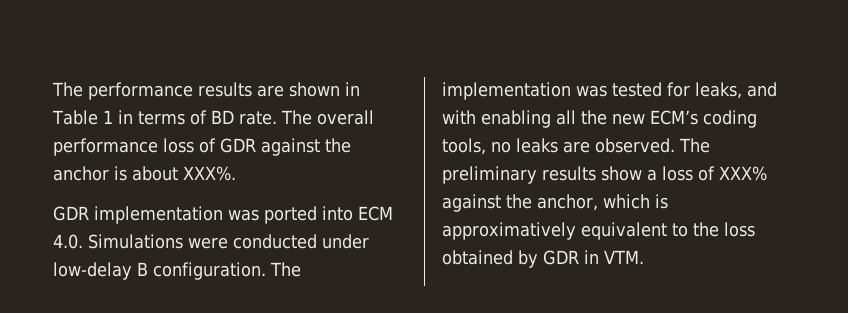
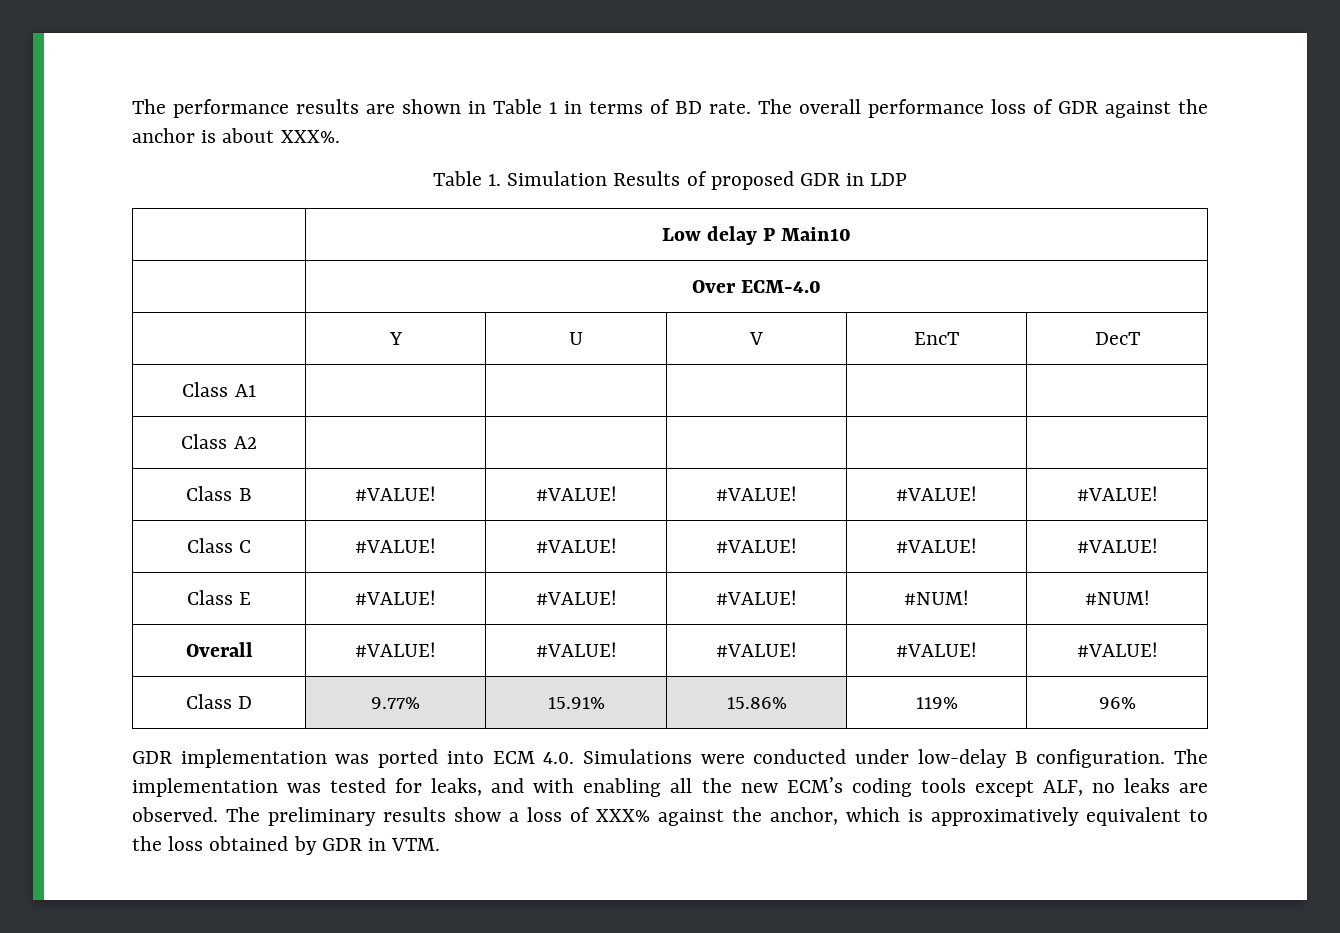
(236, 173) none -> [432,171,908,190] [661,226,852,245] [691,280,822,293] [388,332,403,345] [569,332,583,345] [749,332,763,345] [914,332,959,345] [1094,332,1140,345] [182,382,256,397] [181,434,257,449] [186,486,252,501] [355,486,436,501] [535,486,617,501] [716,486,797,501] [896,486,977,501] [1076,486,1158,501] [186,538,252,553] [355,538,436,553] [535,538,617,553] [716,538,797,553] [896,538,977,553] [1076,538,1158,553] [186,590,252,605] [355,590,436,605] [535,590,617,605] [716,590,797,605] [904,590,969,605] [1084,590,1150,605] [185,642,253,657] [355,642,436,657] [535,642,617,657] [716,642,797,657] [896,642,977,657] [1076,642,1158,657] [185,694,253,709] [371,697,420,709] [547,697,605,709] [726,697,787,709] [915,697,958,709] [1098,697,1136,709] // Table 1. Simulation Results of proposed GDR in LDP // | Low delay P Main10 // | Over ECM-4.0 // | Y | U | V | EncT | DecT // Class A1 | | | | | // Class A2 | | | | | // Class B | #VALUE! | #VALUE! | #VALUE! | #VALUE! | #VALUE! // Class C | #VALUE! | #VALUE! | #VALUE! | #VALUE! | #VALUE! // Class E | #VALUE! | #VALUE! | #VALUE! | #NUM! | #NUM! // Overall | #VALUE! | #VALUE! | #VALUE! | #VALUE! | #VALUE! // Class D | 9.77% | 15.91% | 15.86% | 119% | 96%
[442,138,486,155] tools, -> [920,778,1083,797] tools except ALF,

